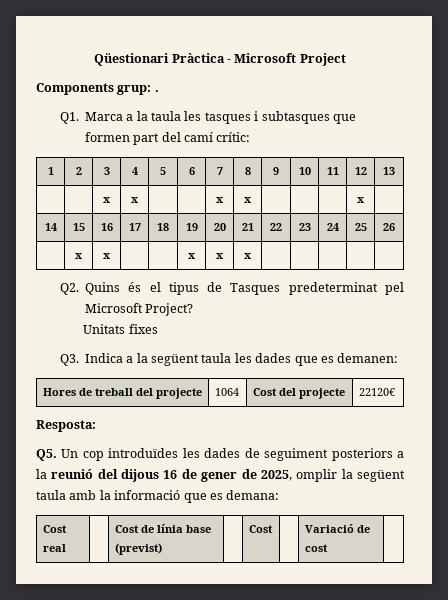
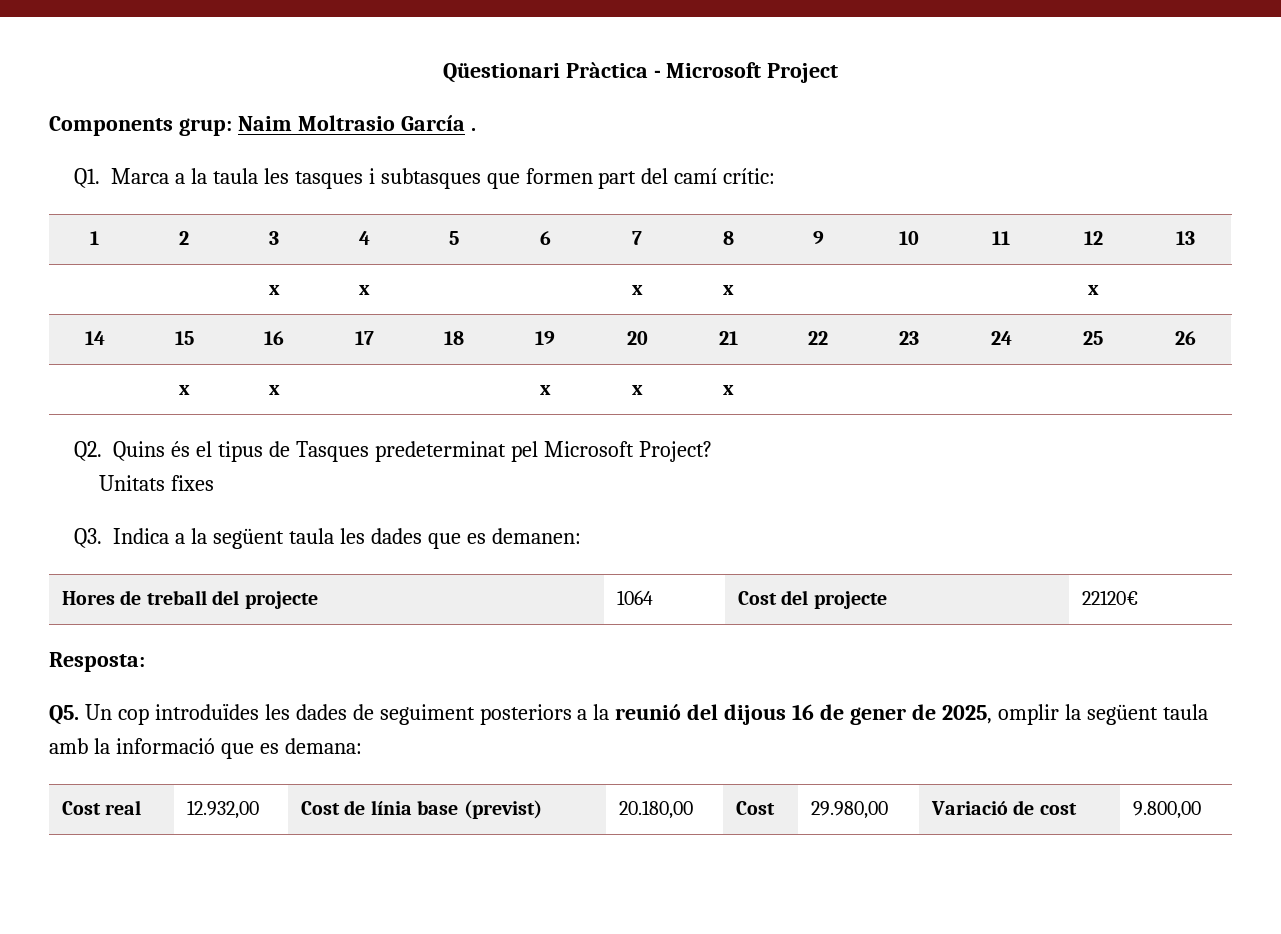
(152, 90) none -> [237,115,465,131] Naim Moltrasio García
(66, 548) none -> [186,800,259,819] 12.932,00
(162, 549) none -> [618,800,693,819] 20.180,00
(273, 529) none -> [810,801,888,819] 29.980,00
(328, 548) none -> [1132,801,1201,819] 9.800,00

